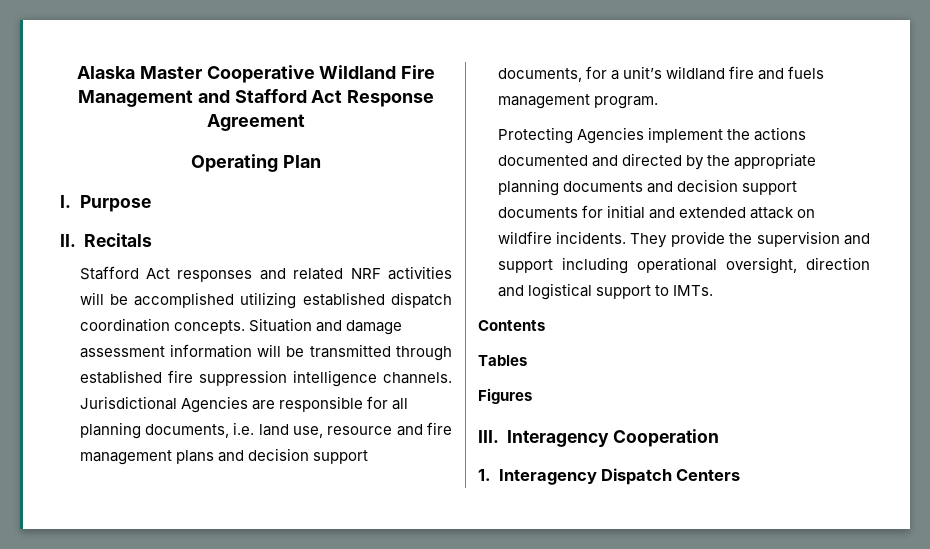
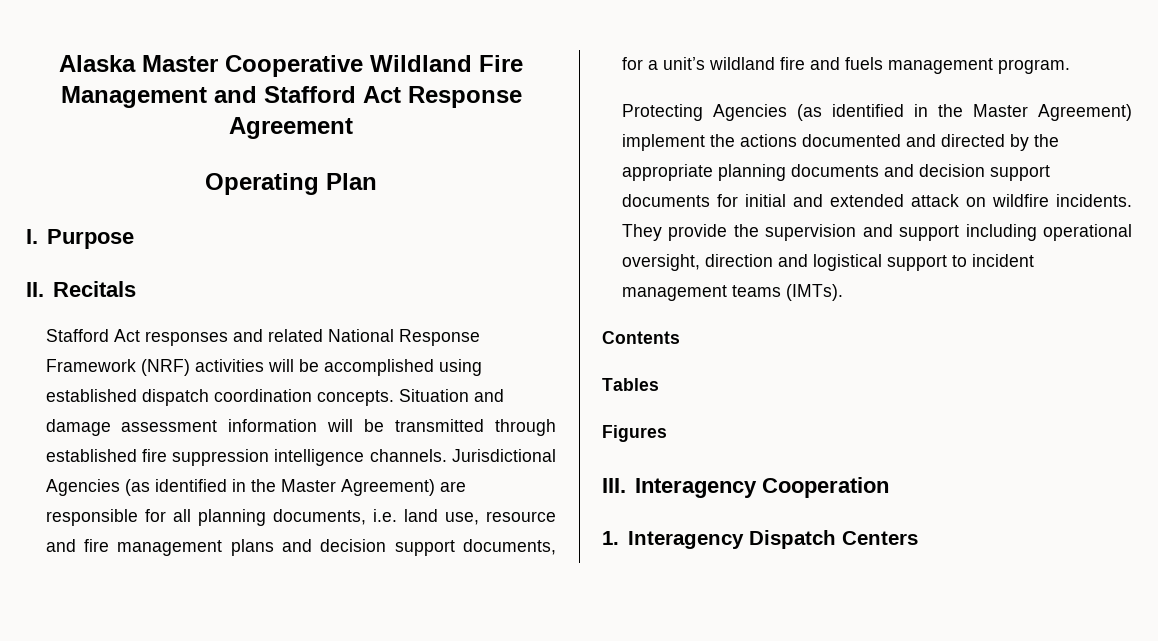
[350,268,381,279] NRF -> [327,329,480,346] [45,359,190,376] National Response Framework (NRF)
[240,292,297,309] utilizing -> [438,359,482,376] using
(248, 404) none -> [124,479,435,496] (as identified in the Master Agreement)
(644, 135) none -> [796,104,1132,121] (as identified in the Master Agreement)
[672,285,713,296] IMTs. -> [971,254,1034,267] [621,284,843,301] incident management teams (IMTs).

